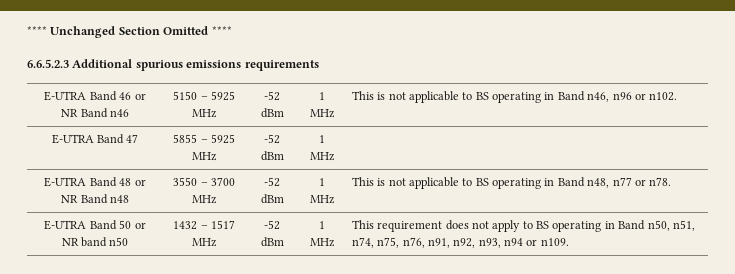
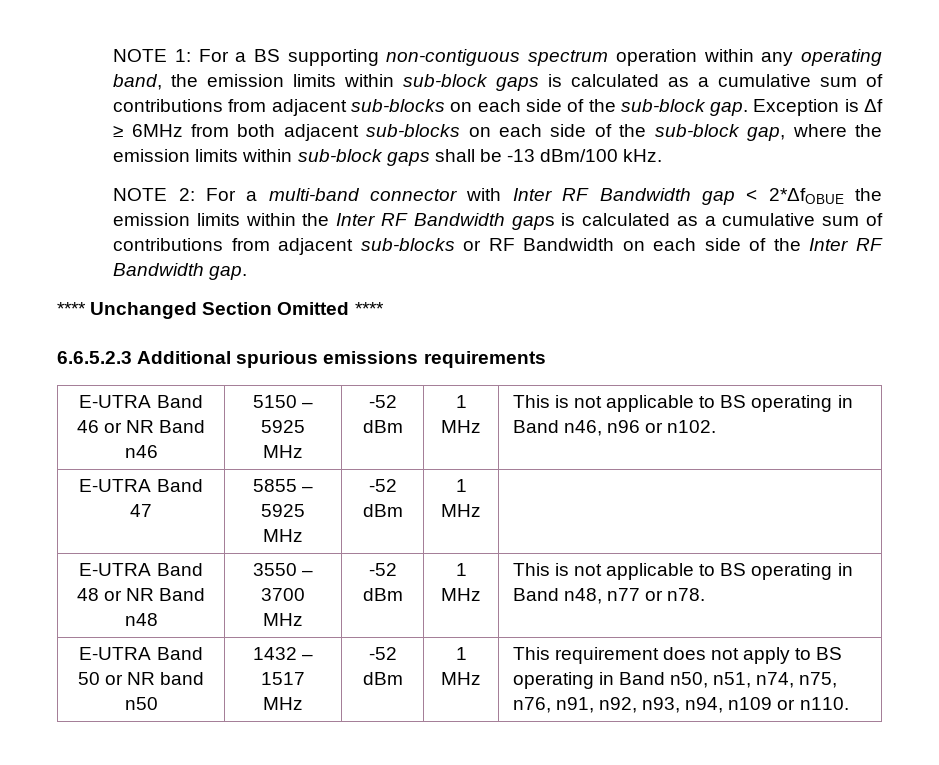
(27, 30) none -> [113,49,883,66] [113,74,884,91] [113,99,883,116] [113,124,883,141] [113,149,663,166] [113,188,883,205] [113,213,884,230] [113,238,884,255] [113,263,248,280] NOTE 1: For a BS supporting non-contiguous spectrum operation within any operating band, the emission limits within sub-block gaps is calculated as a cumulative sum of contributions from adjacent sub-blocks on each side of the sub-block gap. Exception is Δf ≥ 6MHz from both adjacent sub-blocks on each side of the sub-block gap, where the emission limits within sub-block gaps shall be -13 dBm/100 kHz. // NOTE 2: For a multi-band connector with Inter RF Bandwidth gap < 2*ΔfOBUE the emission limits within the Inter RF Bandwidth gaps is calculated as a cumulative sum of contributions from adjacent sub-blocks or RF Bandwidth on each side of the Inter RF Bandwidth gap. //
[504,238,569,246] n94 or n109. -> [685,697,849,713] n94, n109 or n110.

